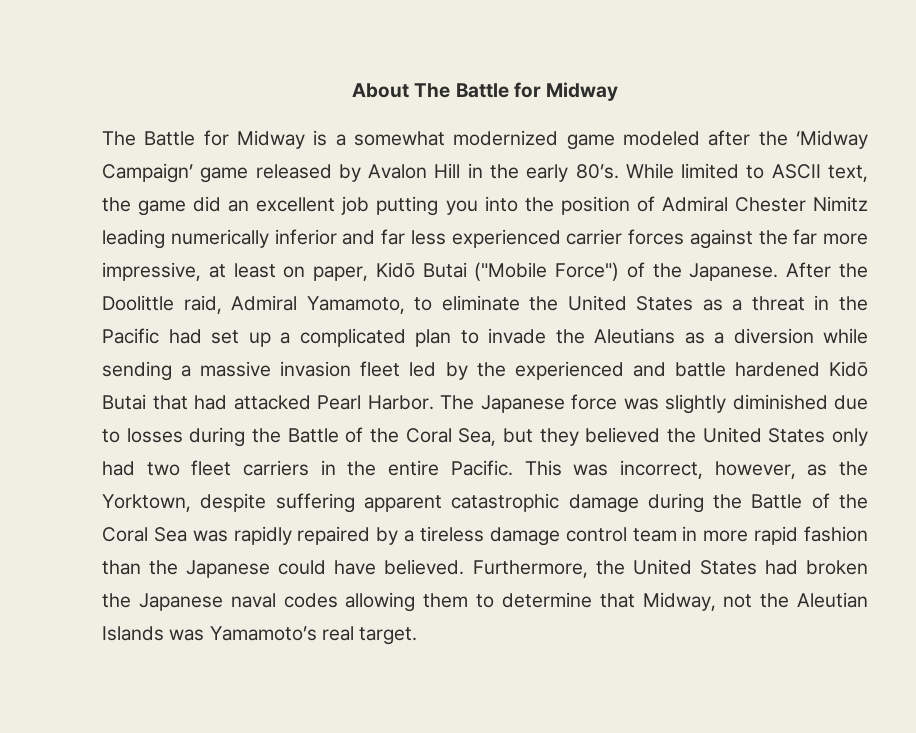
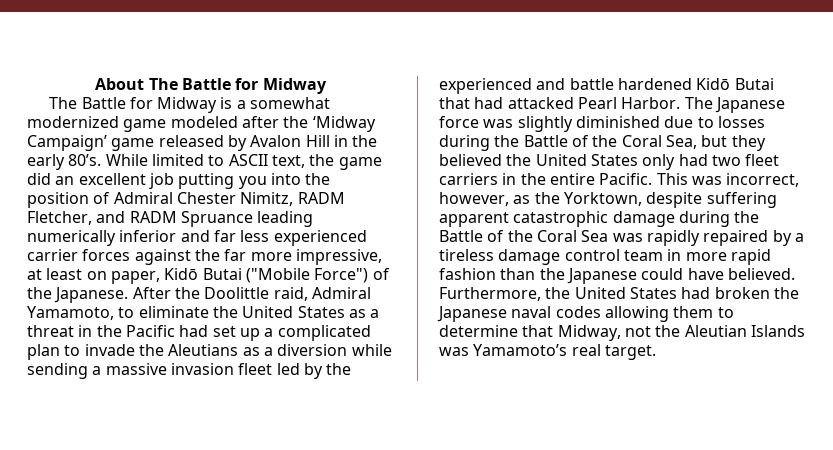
[812,196,868,212] Nimitz -> [240,192,345,206] [27,211,253,227] Nimitz, RADM Fletcher, and RADM Spruance

